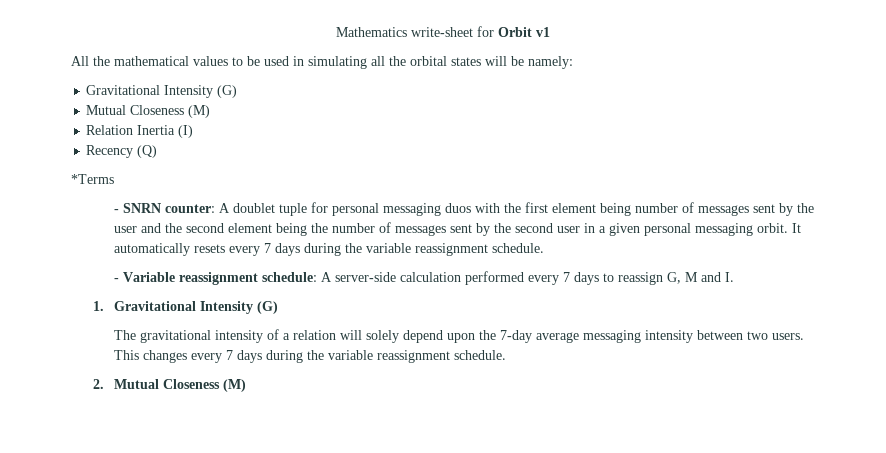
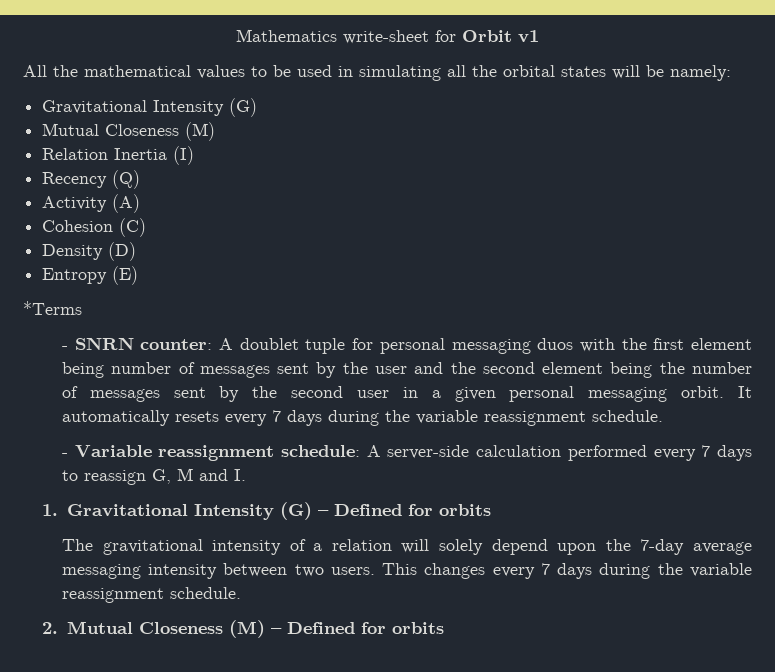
(158, 151) none -> [42,194,141,213] [42,218,147,237] [42,242,137,261] [42,266,139,285] // Activity (A) // Cohesion (C) // Density (D) // Entropy (E)
(279, 307) none -> [318,504,492,516] – Defined for orbits
(247, 385) none -> [271,622,445,634] – Defined for orbits

